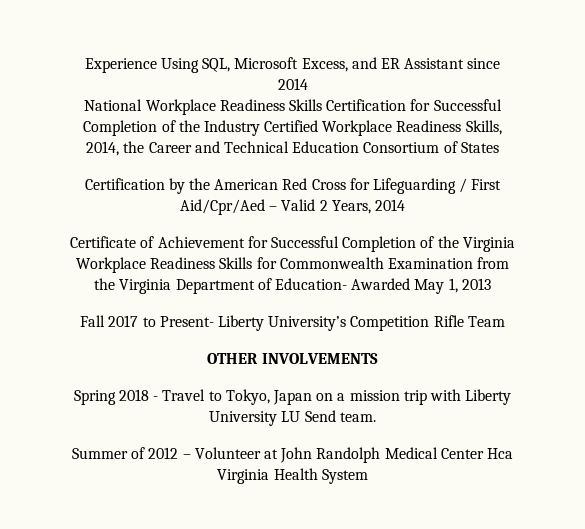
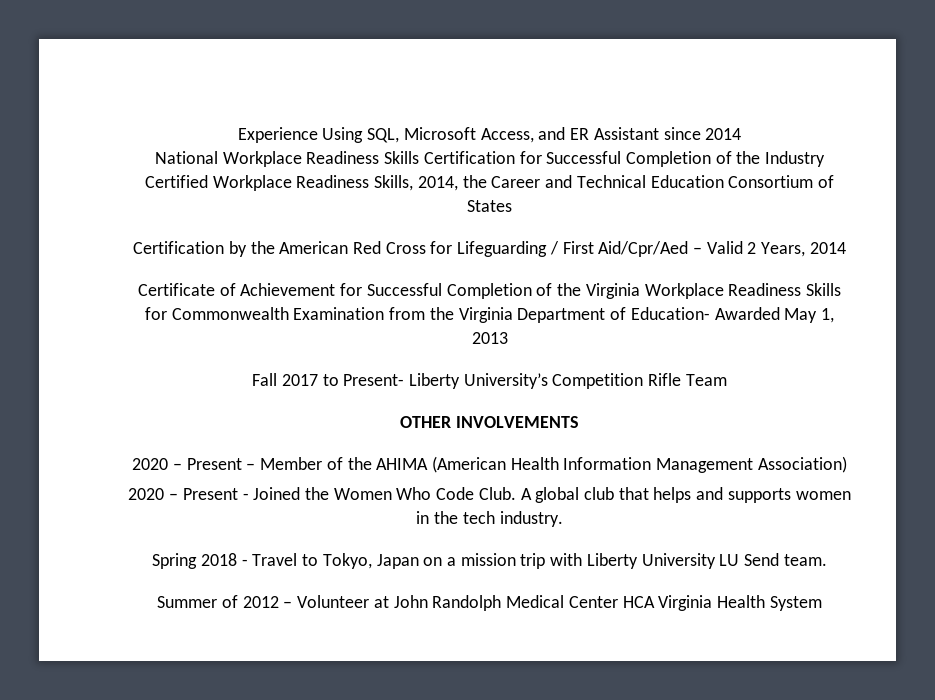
[301,58,348,72] Excess, -> [480,128,534,143] Access,
(378, 358) none -> [132,456,847,473] [128,487,851,503] [416,511,563,527] // 2020 – Present – Member of the AHIMA (American Health Information Management Association) // 2020 – Present - Joined the Women Who Code Club. A global club that helps and supports women in the tech industry.
[486,448,513,459] Hca -> [622,596,655,608] HCA

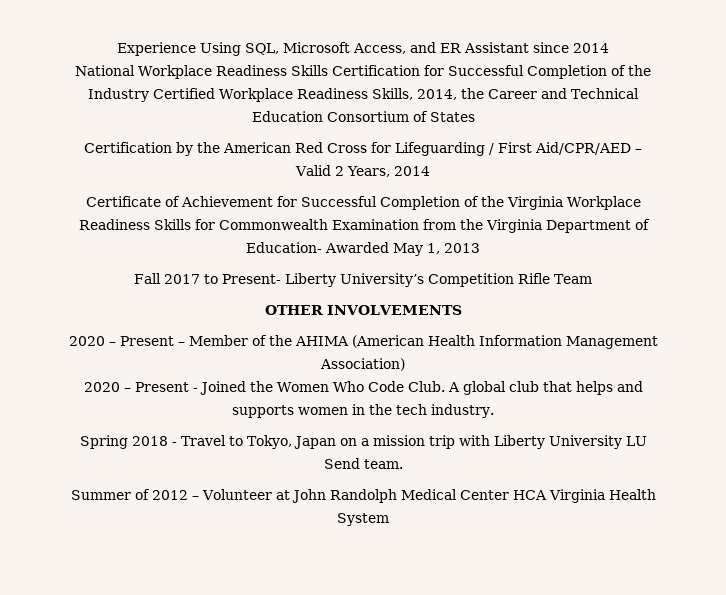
[598,241,689,257] Aid/Cpr/Aed -> [535,142,631,155] Aid/CPR/AED

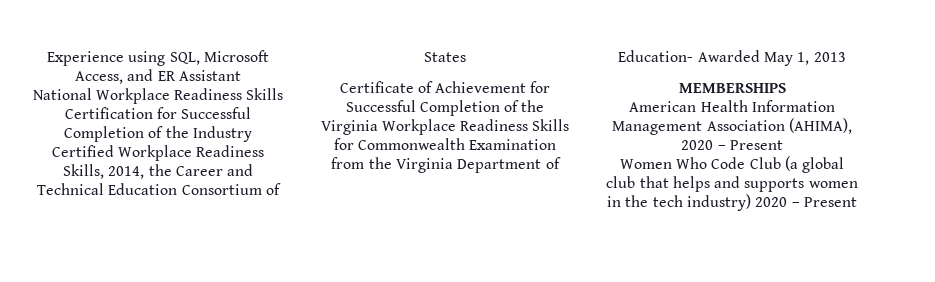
[200,42,241,56] Using -> [128,51,166,66] using
[533,42,609,53] since 2014 -> (241, 75) none
[84,142,642,156] [294,165,431,177] // Certification by the American Red Cross for Lifeguarding / First Aid/CPR/AED – Valid 2 Years, 2014 -> (466, 57) none
[134,273,592,287] [264,305,462,315] [68,335,658,349] [320,358,405,371] [83,381,273,395] Fall 2017 to Present- Liberty University’s Competition Rifle Team // OTHER INVOLVEMENTS // 2020 – Present – Member of the AHIMA (American Health Information Management Association) // 2020 – Present - Joined the -> [678,83,786,93] [629,100,835,112] [612,118,852,135] [681,140,783,150] MEMBERSHIPS // American Health Information Management Association (AHIMA), 2020 – Present //
[407,381,460,392] Club. A -> [749,156,798,171] Club (a
[431,404,495,418] [79,435,647,449] [323,458,403,469] [70,489,656,503] [337,513,389,526] industry. // Spring 2018 - Travel to Tokyo, Japan on a mission trip with Liberty University LU Send team. // Summer of 2012 – Volunteer at John Randolph Medical Center HCA Virginia Health System -> [687,194,857,211] industry) 2020 – Present

